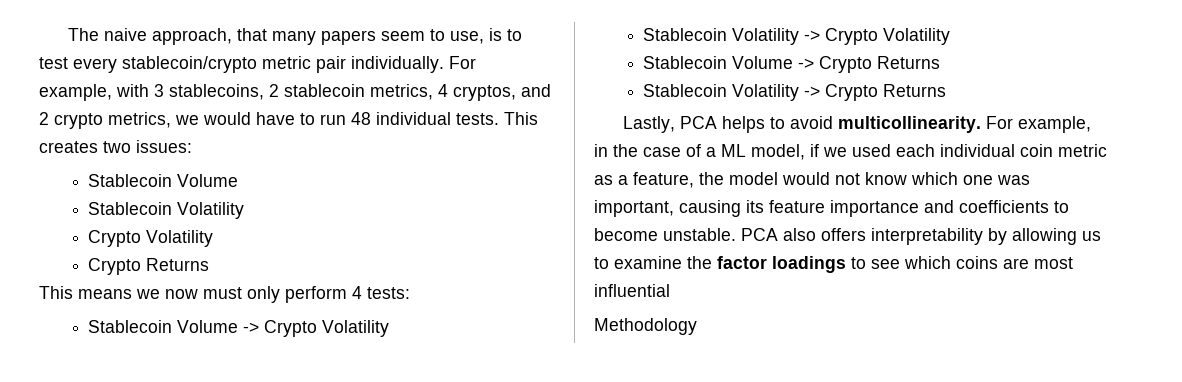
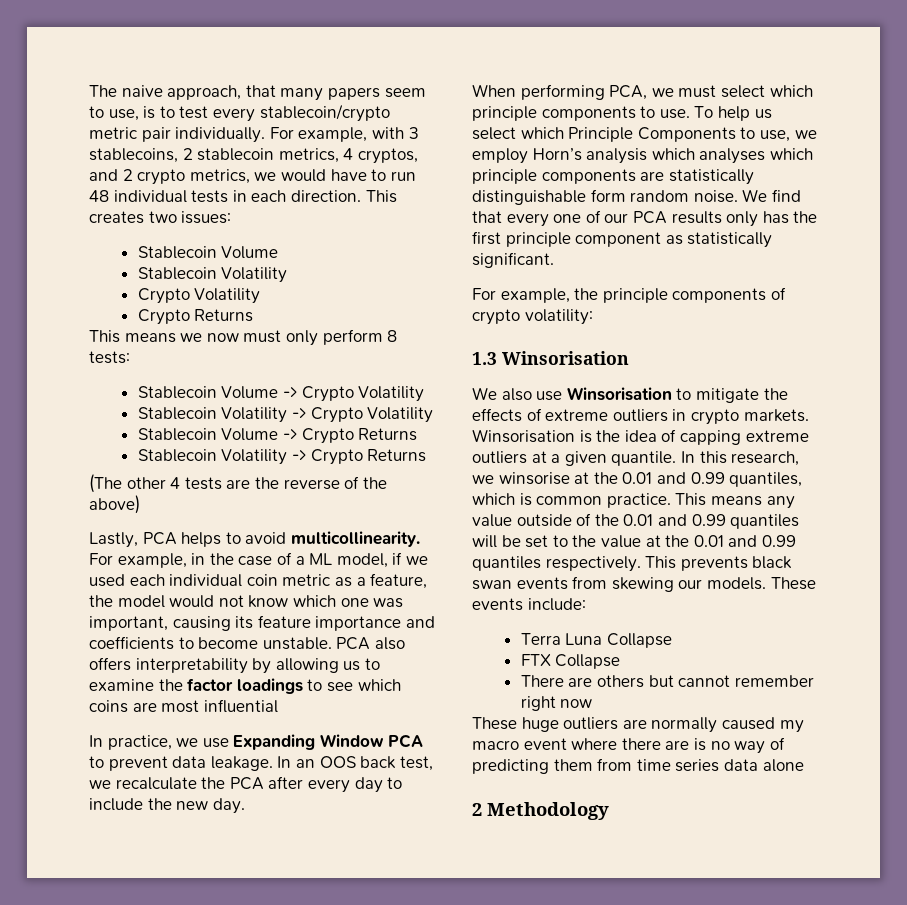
[456,113,499,125] tests. -> [191,190,361,203] tests in each direction.
[352,286,362,299] 4 -> [387,330,398,342] 8
(947, 90) none -> [89,474,387,493] [89,495,140,514] // (The other 4 tests are the reverse of the above)
(670, 290) none -> [89,734,423,750] [89,756,433,771] [89,776,403,793] [89,798,245,814] [472,84,813,100] [472,106,772,121] [472,127,817,142] [472,148,813,164] [472,169,754,185] [472,189,801,205] [472,210,818,227] [472,231,773,248] [472,252,554,268] [472,287,786,303] [472,309,593,325] [472,351,629,365] [472,387,788,403] [472,408,809,425] [472,429,809,445] [472,451,800,466] [472,472,803,487] [472,493,795,509] [472,513,800,529] [472,535,796,548] [472,556,793,572] [472,576,816,592] [472,598,586,611] [520,633,672,648] [520,654,621,669] [520,675,814,688] [520,696,593,711] [472,717,804,733] [472,737,785,754] [472,758,804,774] [472,803,482,816] In practice, we use Expanding Window PCA to prevent data leakage. In an OOS back test, we recalculate the PCA after every day to include the new day. // When performing PCA, we must select which principle components to use. To help us select which Principle Components to use, we employ Horn’s analysis which analyses which principle components are statistically distinguishable form random noise. We find that every one of our PCA results only has the first principle component as statistically significant. // For example, the principle components of crypto volatility: // 1.3 Winsorisation // We also use Winsorisation to mitigate the effects of extreme outliers in crypto markets. Winsorisation is the idea of capping extreme outliers at a given quantile. In this research, we winsorise at the 0.01 and 0.99 quantiles, which is common practice. This means any value outside of the 0.01 and 0.99 quantiles will be set to the value at the 0.01 and 0.99 quantiles respectively. This prevents black swan events from skewing our models. These events include: // Terra Luna Collapse // FTX Collapse // There are others but cannot remember right now // These huge outliers are normally caused my macro event where there are is no way of predicting them from time series data alone // 2

